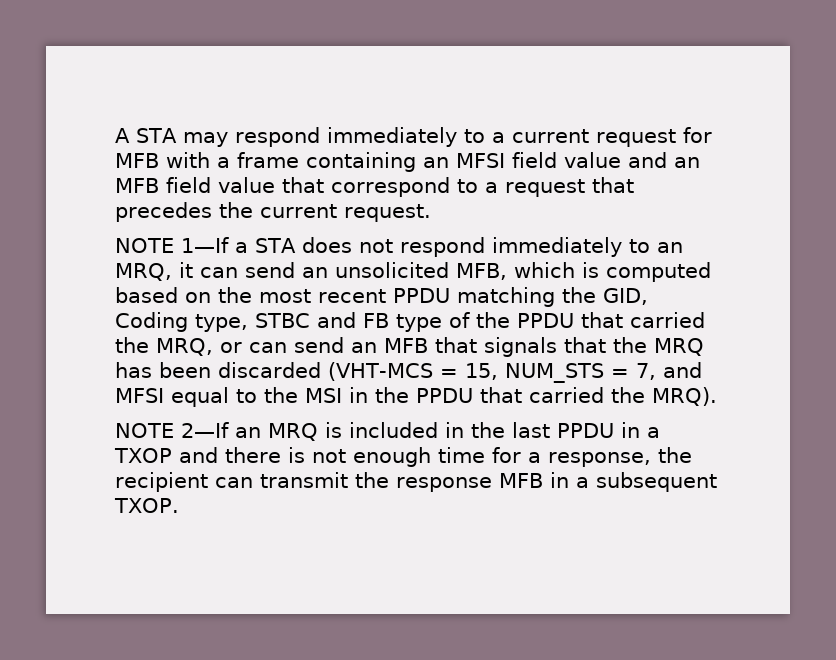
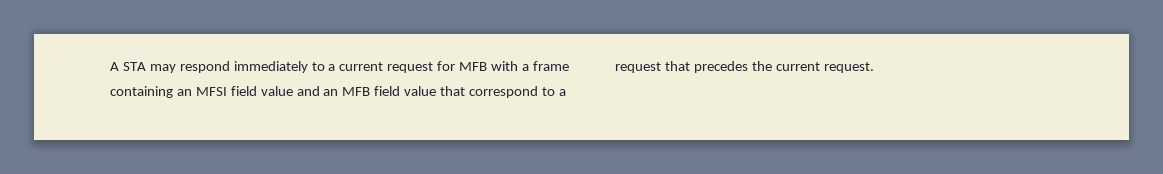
[115,237,683,257] [115,262,711,282] [115,287,648,307] [115,312,705,332] [115,337,704,357] [115,362,702,383] [115,387,717,407] [115,422,660,441] [114,447,692,467] [115,472,717,492] [114,498,179,513] // NOTE 1—If a STA does not respond immediately to an MRQ, it can send an unsolicited MFB, which is computed based on the most recent PPDU matching the GID, Coding type, STBC and FB type of the PPDU that carried the MRQ, or can send an MFB that signals that the MRQ has been discarded (VHT-MCS = 15, NUM_STS = 7, and MFSI equal to the MSI in the PPDU that carried the MRQ). // NOTE 2—If an MRQ is included in the last PPDU in a TXOP and there is not enough time for a response, the recipient can transmit the response MFB in a subsequent TXOP. -> (874, 67) none

